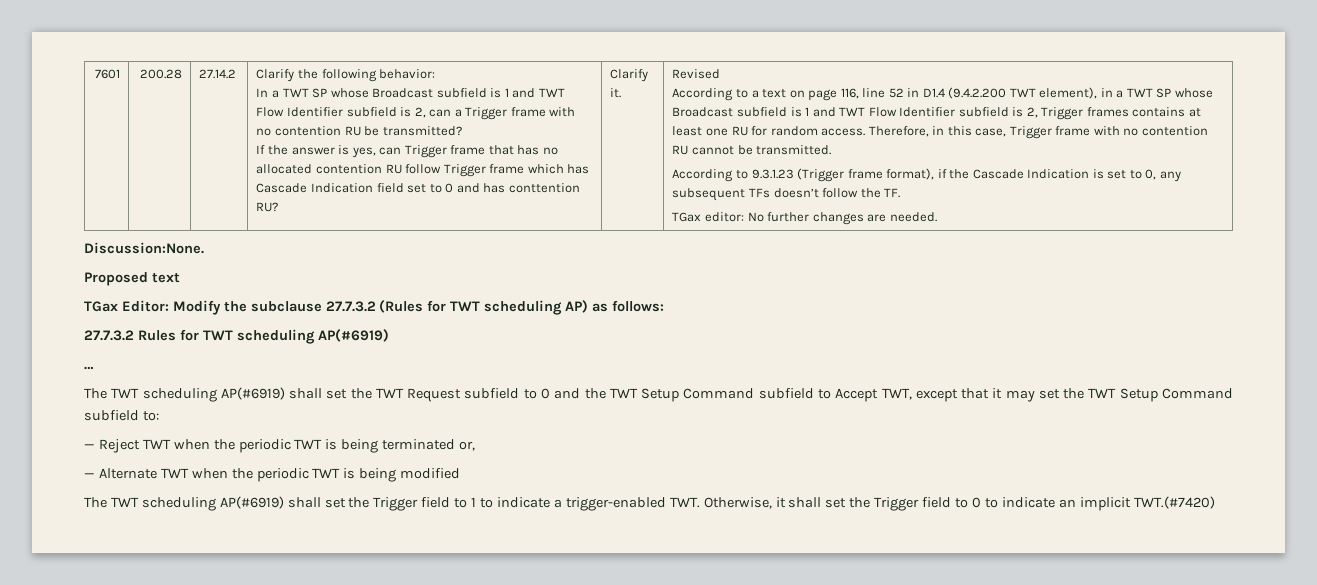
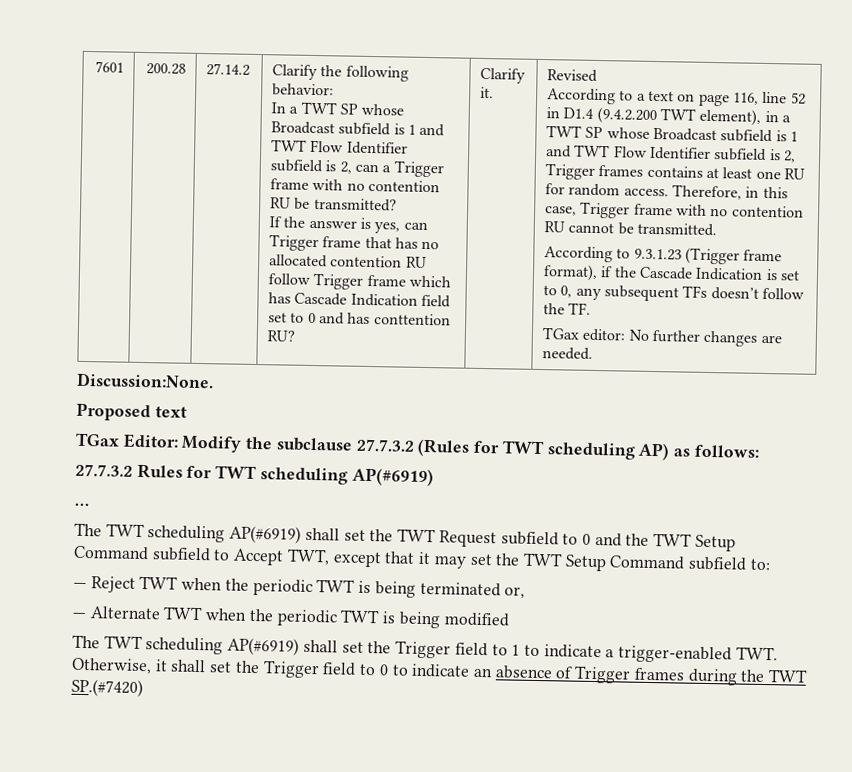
[1079,496,1215,511] implicit TWT.(#7420) -> [494,665,809,686] [71,678,143,698] absence of Trigger frames during the TWT SP.(#7420)

